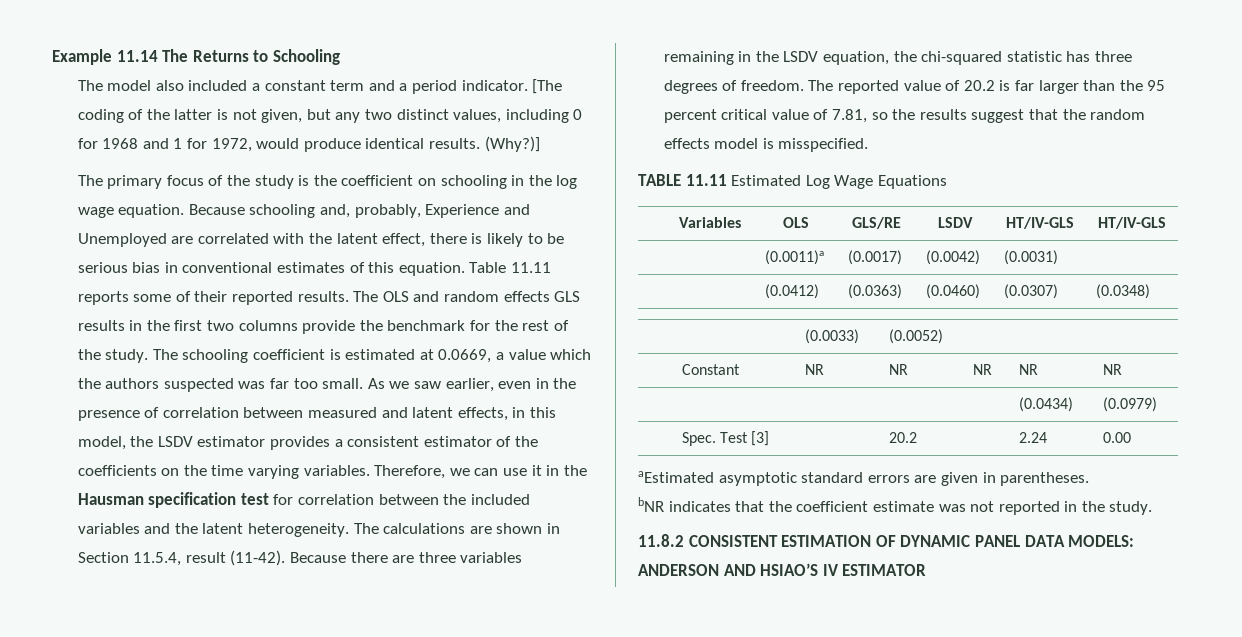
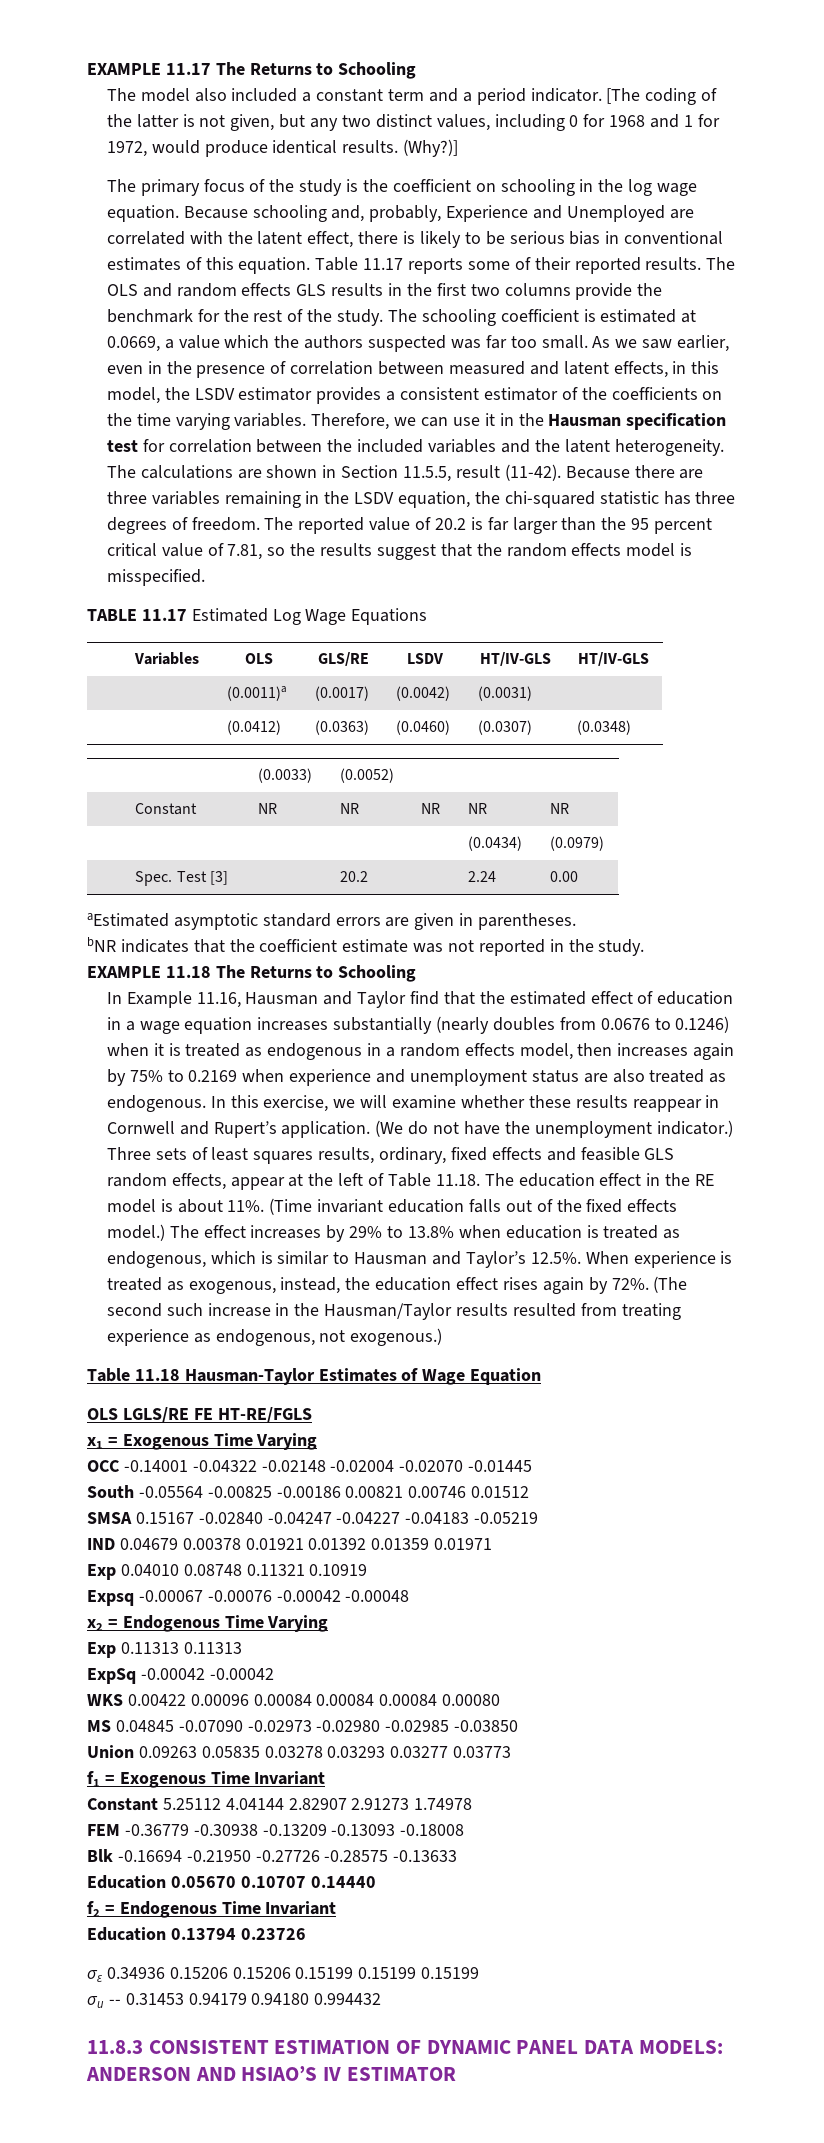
[52,49,158,65] Example 11.14 -> [87,63,211,75] EXAMPLE 11.17
[511,262,552,273] 11.11 -> [363,258,404,270] 11.17
[133,552,182,566] 11.5.4, -> [403,466,452,482] 11.5.5,
[685,174,727,186] 11.11 -> [141,609,187,621] 11.17
[638,534,684,547] 11.8.2 -> [87,965,417,982] [106,991,734,1008] [106,1016,730,1034] [106,1043,735,1060] [106,1069,727,1086] [106,1095,720,1112] [106,1120,733,1138] [106,1147,675,1164] [106,1173,714,1190] [106,1198,678,1215] [106,1224,681,1242] [106,1251,733,1268] [106,1276,688,1294] [106,1303,681,1320] [106,1328,443,1346] [87,1368,542,1385] [87,1407,312,1423] [87,1433,318,1450] [87,1460,533,1472] [87,1485,530,1498] [87,1512,539,1524] [87,1538,493,1550] [87,1564,368,1580] [87,1590,410,1606] [87,1615,329,1632] [87,1642,242,1658] [87,1668,274,1684] [87,1694,501,1706] [87,1720,519,1732] [87,1745,512,1758] [87,1771,326,1788] [87,1798,473,1811] [87,1824,465,1836] [87,1849,458,1862] [87,1875,376,1889] [87,1901,337,1918] [87,1927,306,1941] [87,1967,480,1982] [87,1993,382,2008] [87,2040,143,2054] EXAMPLE 11.18 The Returns to Schooling // In Example 11.16, Hausman and Taylor find that the estimated effect of education in a wage equation increases substantially (nearly doubles from 0.0676 to 0.1246) when it is treated as endogenous in a random effects model, then increases again by 75% to 0.2169 when experience and unemployment status are also treated as endogenous. In this exercise, we will examine whether these results reappear in Cornwell and Rupert’s application. (We do not have the unemployment indicator.) Three sets of least squares results, ordinary, fixed effects and feasible GLS random effects, appear at the left of Table 11.18. The education effect in the RE model is about 11%. (Time invariant education falls out of the fixed effects model.) The effect increases by 29% to 13.8% when education is treated as endogenous, which is similar to Hausman and Taylor’s 12.5%. When experience is treated as exogenous, instead, the education effect rises again by 72%. (The second such increase in the Hausman/Taylor results resulted from treating experience as endogenous, not exogenous.) // Table 11.18 Hausman-Taylor Estimates of Wage Equation // OLS LGLS/RE FE HT-RE/FGLS // x1 = Exogenous Time Varying // OCC -0.14001 -0.04322 -0.02148 -0.02004 -0.02070 -0.01445 // South -0.05564 -0.00825 -0.00186 0.00821 0.00746 0.01512 // SMSA 0.15167 -0.02840 -0.04247 -0.04227 -0.04183 -0.05219 // IND 0.04679 0.00378 0.01921 0.01392 0.01359 0.01971 // Exp 0.04010 0.08748 0.11321 0.10919 // Expsq -0.00067 -0.00076 -0.00042 -0.00048 // x2 = Endogenous Time Varying // Exp 0.11313 0.11313 // ExpSq -0.00042 -0.00042 // WKS 0.00422 0.00096 0.00084 0.00084 0.00084 0.00080 // MS 0.04845 -0.07090 -0.02973 -0.02980 -0.02985 -0.03850 // Union 0.09263 0.05835 0.03278 0.03293 0.03277 0.03773 // f1 = Exogenous Time Invariant // Constant 5.25112 4.04144 2.82907 2.91273 1.74978 // FEM -0.36779 -0.30938 -0.13209 -0.13093 -0.18008 // Blk -0.16694 -0.21950 -0.27726 -0.28575 -0.13633 // Education 0.05670 0.10707 0.14440 // f2 = Endogenous Time Invariant // Education 0.13794 0.23726 // σε 0.34936 0.15206 0.15206 0.15199 0.15199 0.15199 // σu -- 0.31453 0.94179 0.94180 0.994432 // 11.8.3

